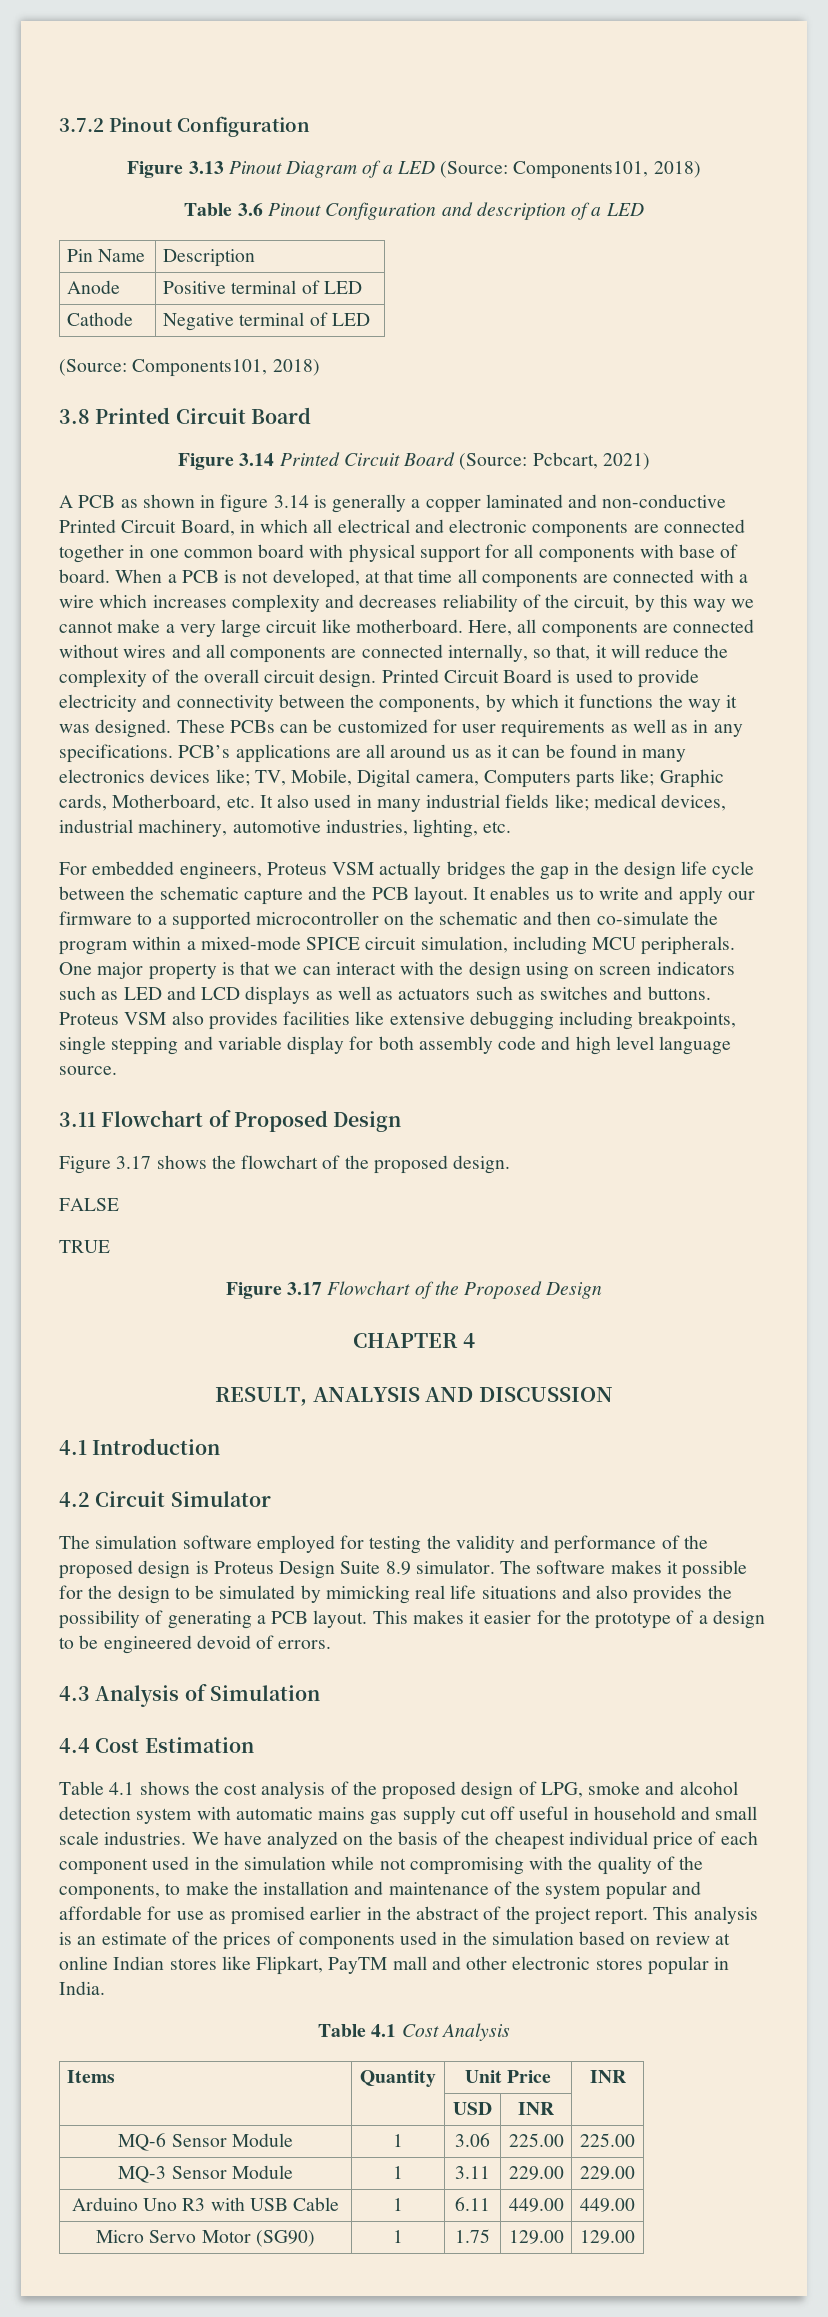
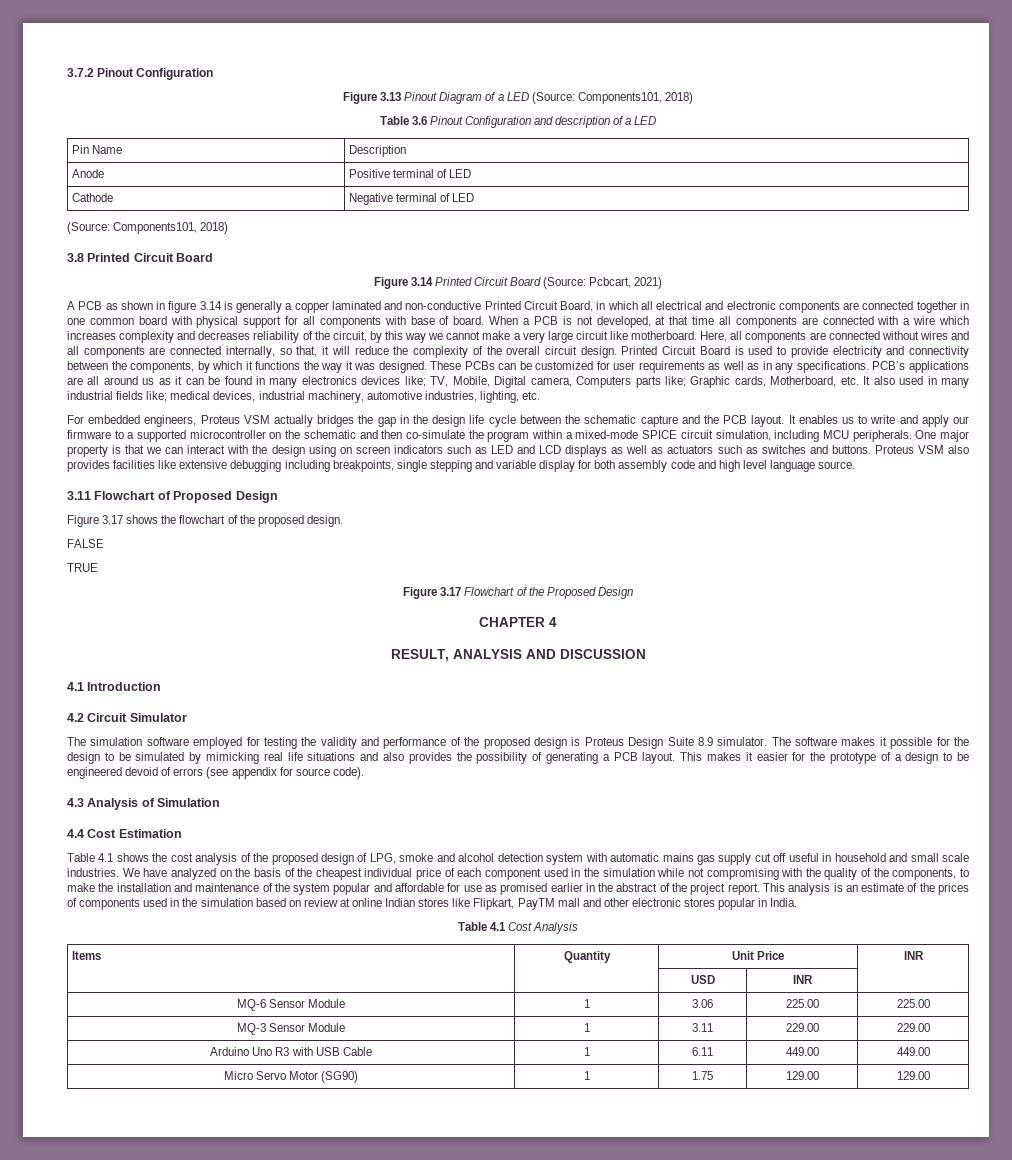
[278,1640,332,1649] errors. -> [173,767,364,779] errors (see appendix for source code).

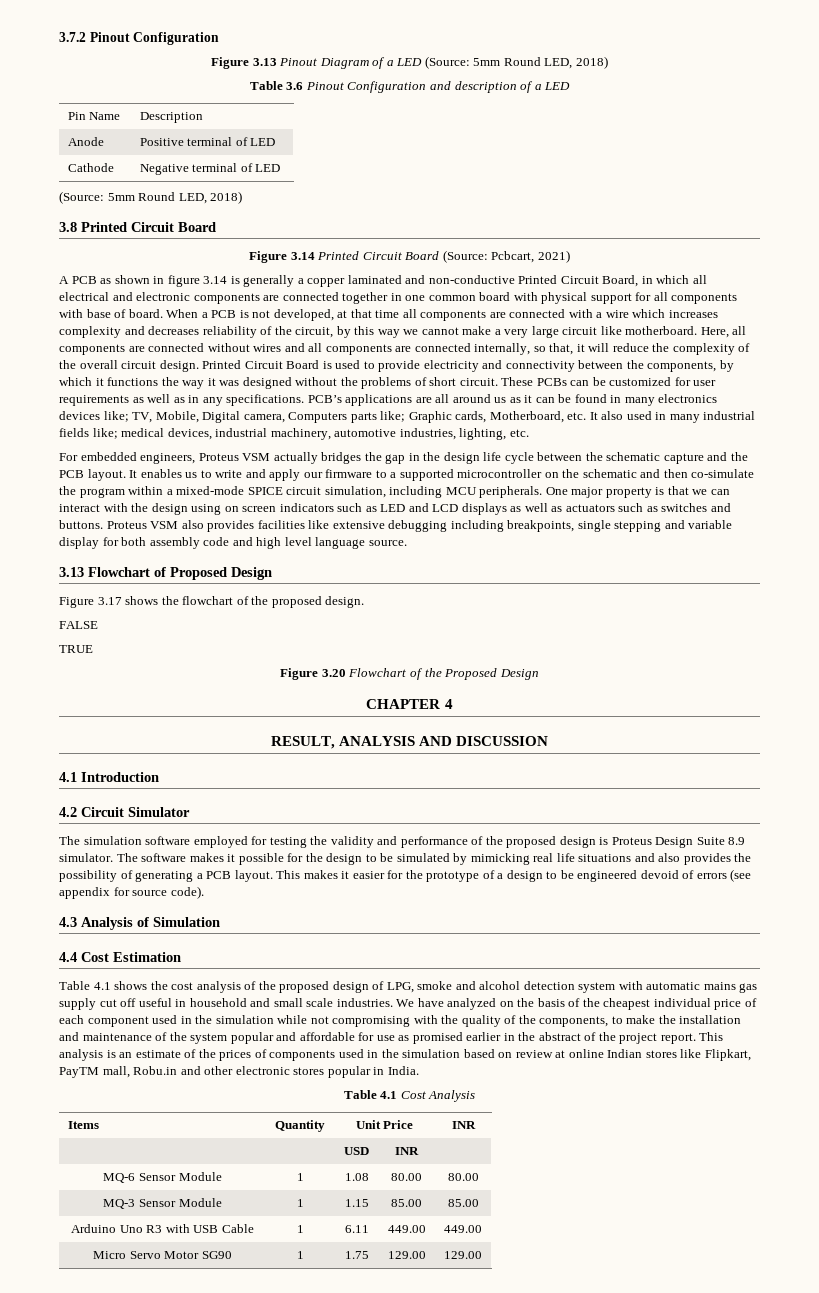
[577,92,662,104] Components101, -> [473,57,573,69] 5mm Round LED,
[113,222,198,234] Components101, -> [107,192,207,204] 5mm Round LED,
[378,361,427,373] designed. -> [242,377,498,389] designed without the problems of short circuit.
[67,491,91,500] 3.11 -> [59,567,84,577] 3.13
[440,587,462,596] 3.17 -> [321,669,346,677] 3.20
[557,898,580,907] mall -> [102,1066,178,1078] mall, Robu.in
[692,999,713,1008] [785,999,819,1008] [896,999,930,1008] 3.06 | 225.00 | 225.00 -> [344,1173,369,1181] [391,1173,422,1181] [447,1173,479,1181] 1.08 | 80.00 | 80.00
[692,1023,713,1032] [785,1023,819,1032] [896,1023,930,1032] 3.11 | 229.00 | 229.00 -> [344,1199,369,1207] [391,1199,422,1207] [447,1199,479,1207] 1.15 | 85.00 | 85.00
[321,1071,359,1083] (SG90) -> [201,1251,232,1259] SG90

